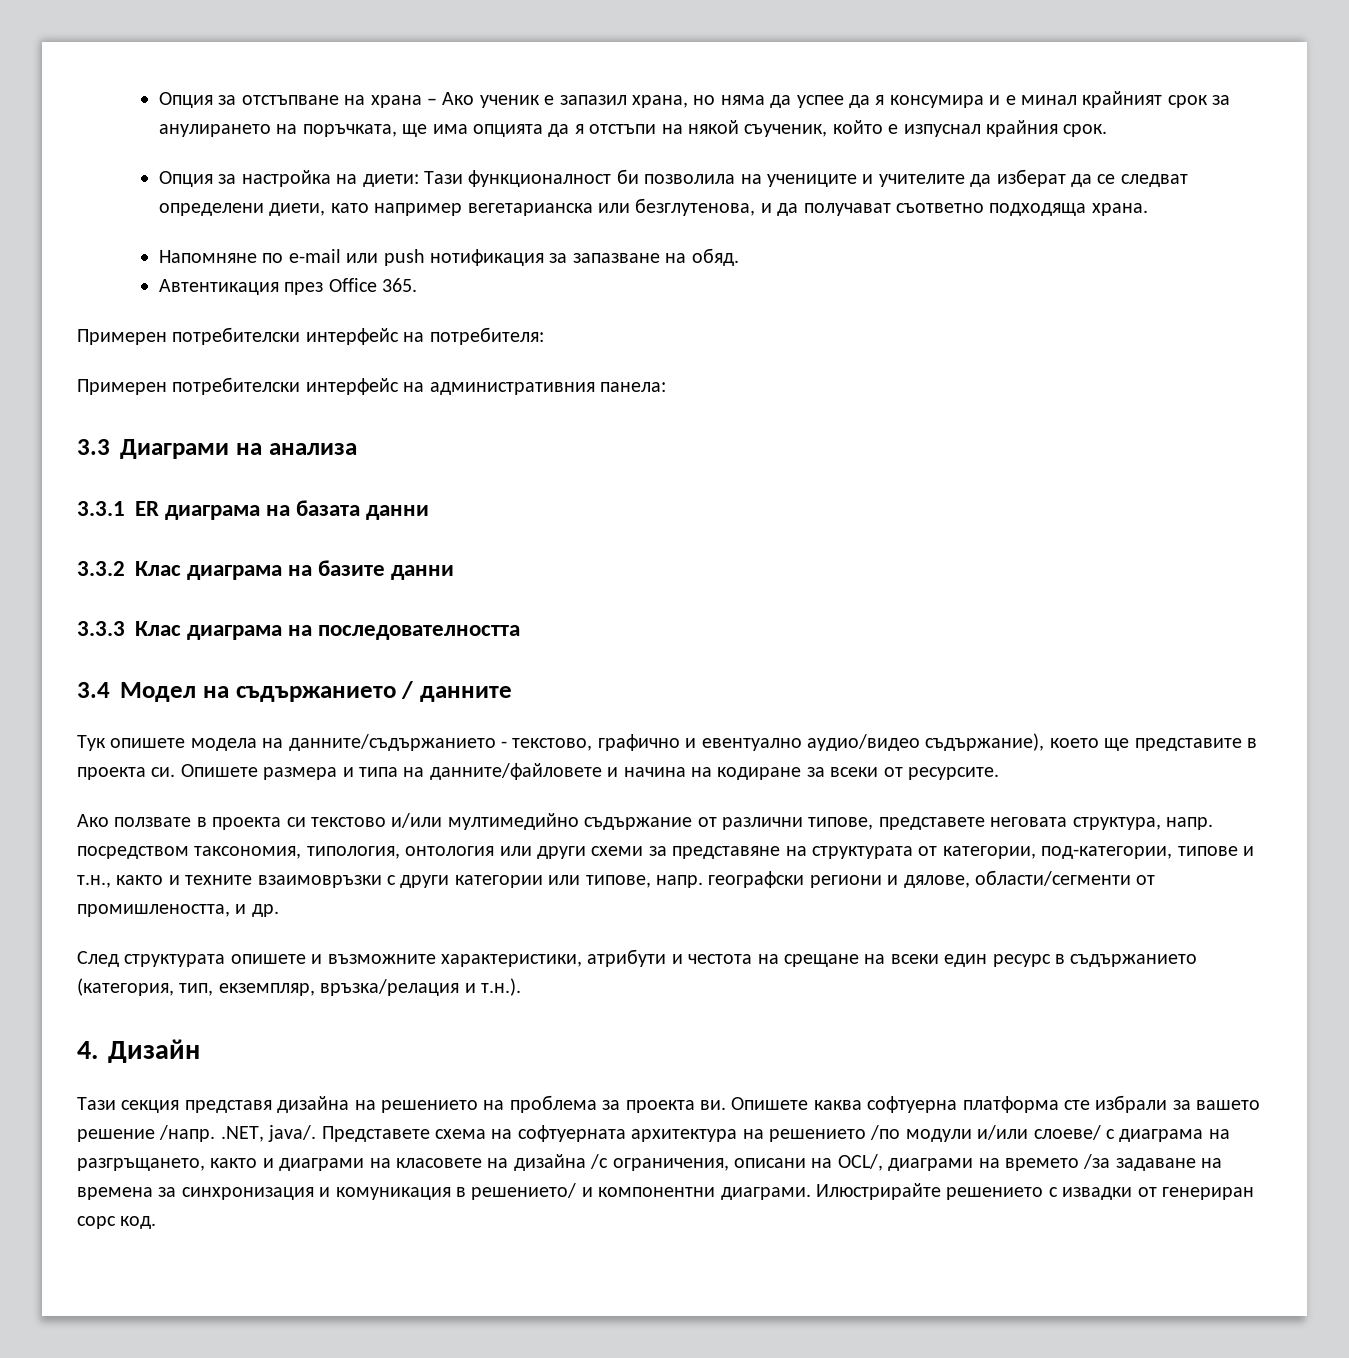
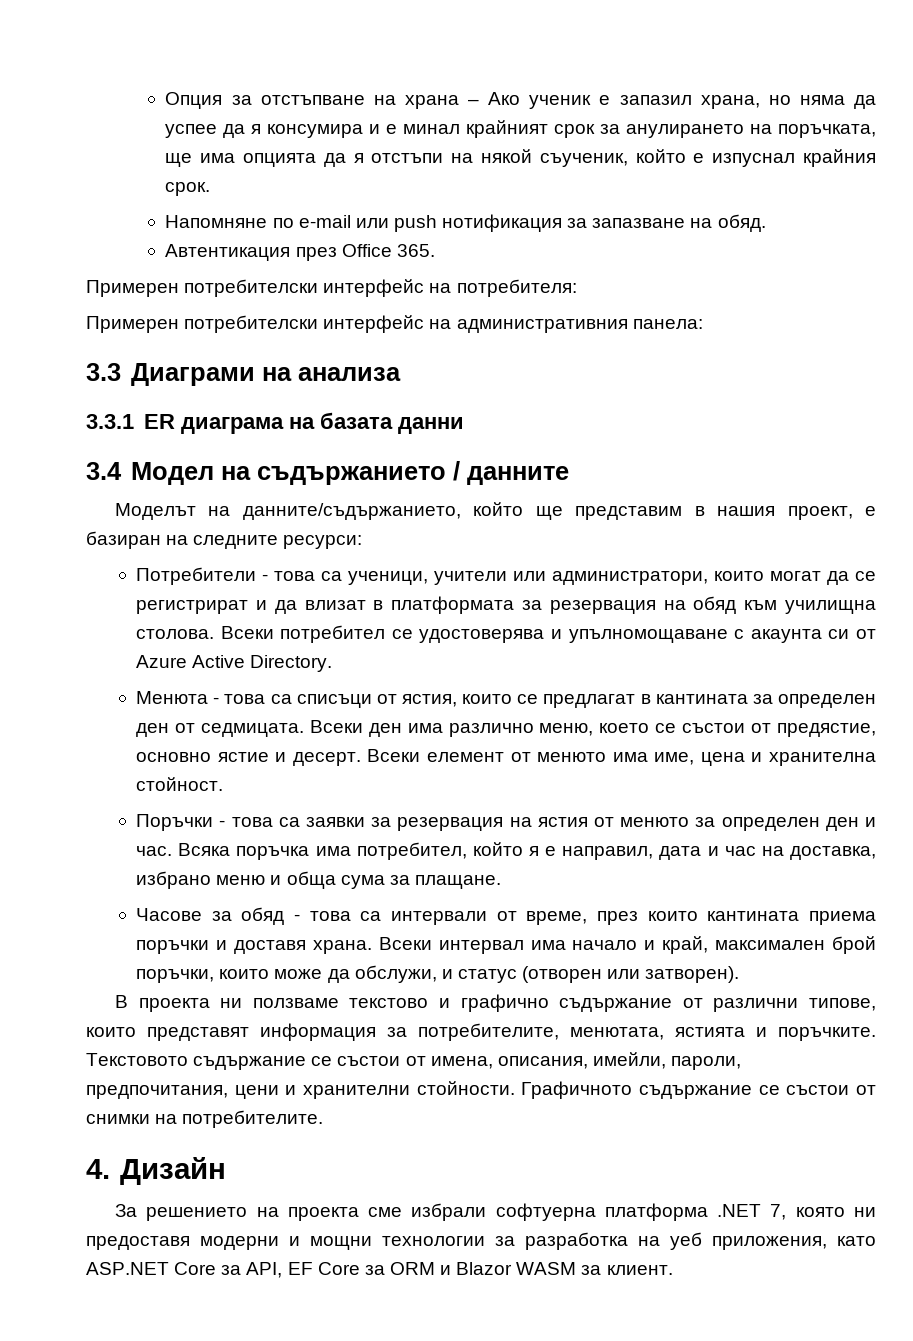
[159,169,1188,187] [159,198,1148,216] // Опция за настройка на диети: Тази функционалност би позволила на учениците и учителите да изберат да се следват определени диети, като например вегетарианска или безглутенова, и да получават съответно подходяща храна. -> (211, 189) none
[77,560,455,580] [77,621,521,640] // 3.3.2 Клас диаграма на базите данни // 3.3.3 Клас диаграма на последователността -> (464, 425) none
[77,733,1257,751] [77,763,999,780] [77,813,1213,830] [77,846,1254,859] [77,870,1156,888] [77,904,279,917] [77,949,1198,967] [77,978,521,996] [77,1039,200,1063] [77,1095,1261,1113] [77,1125,1230,1142] [77,1154,1223,1171] [77,1183,1254,1200] [77,1216,157,1229] Тук опишете модела на данните/съдържанието - текстово, графично и евентуално аудио/видео съдържание), което ще представите в проекта си. Опишете размера и типа на данните/файловете и начина на кодиране за всеки от ресурсите. // Ако ползвате в проекта си текстово и/или мултимедийно съдържание от различни типове, представете неговата структура, напр. посредством таксономия, типология, онтология или други схеми за представяне на структурата от категории, под-категории, типове и т.н., както и техните взаимовръзки с други категории или типове, напр. географски региони и дялове, области/сегменти от промишлеността, и др. // След структурата опишете и възможните характеристики, атрибути и честота на срещане на всеки един ресурс в съдържанието (категория, тип, екземпляр, връзка/релация и т.н.). // 4. Дизайн // Тази секция представя дизайна на решението на проблема за проекта ви. Опишете каква софтуерна платформа сте избрали за вашето решение /напр. .NET, java/. Представете схема на софтуерната архитектура на решението /по модули и/или слоеве/ с диаграма на разгръщането, както и диаграми на класовете на дизайна /с ограничения, описани на OCL/, диаграми на времето /за задаване на времена за синхронизация и комуникация в решението/ и компонентни диаграми. Илюстрирайте решението с извадки от генериран сорс код. -> [114,502,877,520] [86,531,363,549] [136,567,876,585] [136,596,877,614] [136,625,876,643] [136,655,333,672] [136,691,876,708] [136,720,876,737] [136,749,877,766] [136,777,224,791] [136,814,876,831] [136,842,876,860] [136,871,501,889] [136,907,876,925] [136,936,876,954] [136,965,740,983] [114,994,876,1012] [86,1023,876,1041] [86,1052,742,1070] [86,1081,876,1099] [86,1110,324,1128] [86,1157,226,1185] [114,1203,876,1221] [86,1232,876,1250] [86,1262,673,1278] Моделът на данните/съдържанието, който ще представим в нашия проект, е базиран на следните ресурси: // Потребители - това са ученици, учители или администратори, които могат да се регистрират и да влизат в платформата за резервация на обяд към училищна столова. Всеки потребител се удостоверява и упълномощаване с акаунта си от Azure Active Directory. // Менюта - това са списъци от ястия, които се предлагат в кантината за определен ден от седмицата. Всеки ден има различно меню, което се състои от предястие, основно ястие и десерт. Всеки елемент от менюто има име, цена и хранителна стойност. // Поръчки - това са заявки за резервация на ястия от менюто за определен ден и час. Всяка поръчка има потребител, който я е направил, дата и час на доставка, избрано меню и обща сума за плащане. // Часове за обяд - това са интервали от време, през които кантината приема поръчки и доставя храна. Всеки интервал има начало и край, максимален брой поръчки, които може да обслужи, и статус (отворен или затворен). // В проекта ни ползваме текстово и графично съдържание от различни типове, които представят информация за потребителите, менютата, ястията и поръчките. Текстовото съдържание се състои от имена, описания, имейли, пароли, предпочитания, цени и хранителни стойности. Графичното съдържание се състои от снимки на потребителите. // 4. Дизайн // За решението на проекта сме избрали софтуерна платформа .NET 7, която ни предоставя модерни и мощни технологии за разработка на уеб приложения, като ASP.NET Core за API, EF Core за ORM и Blazor WASM за клиент.

